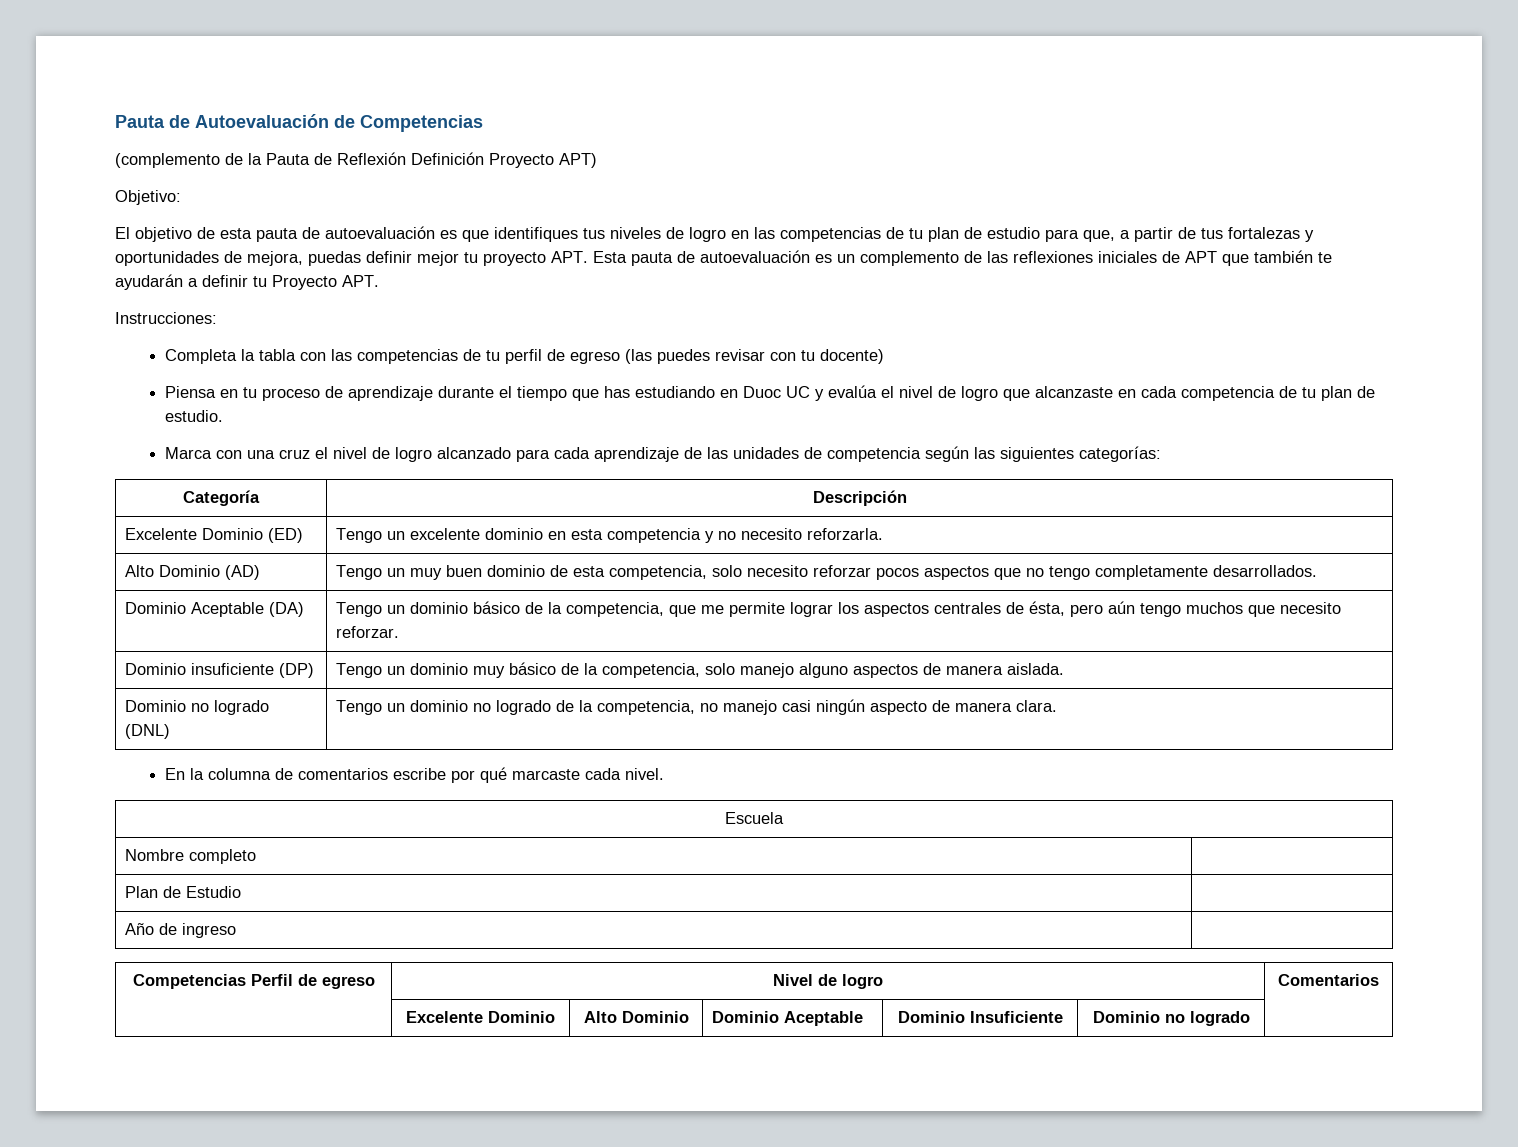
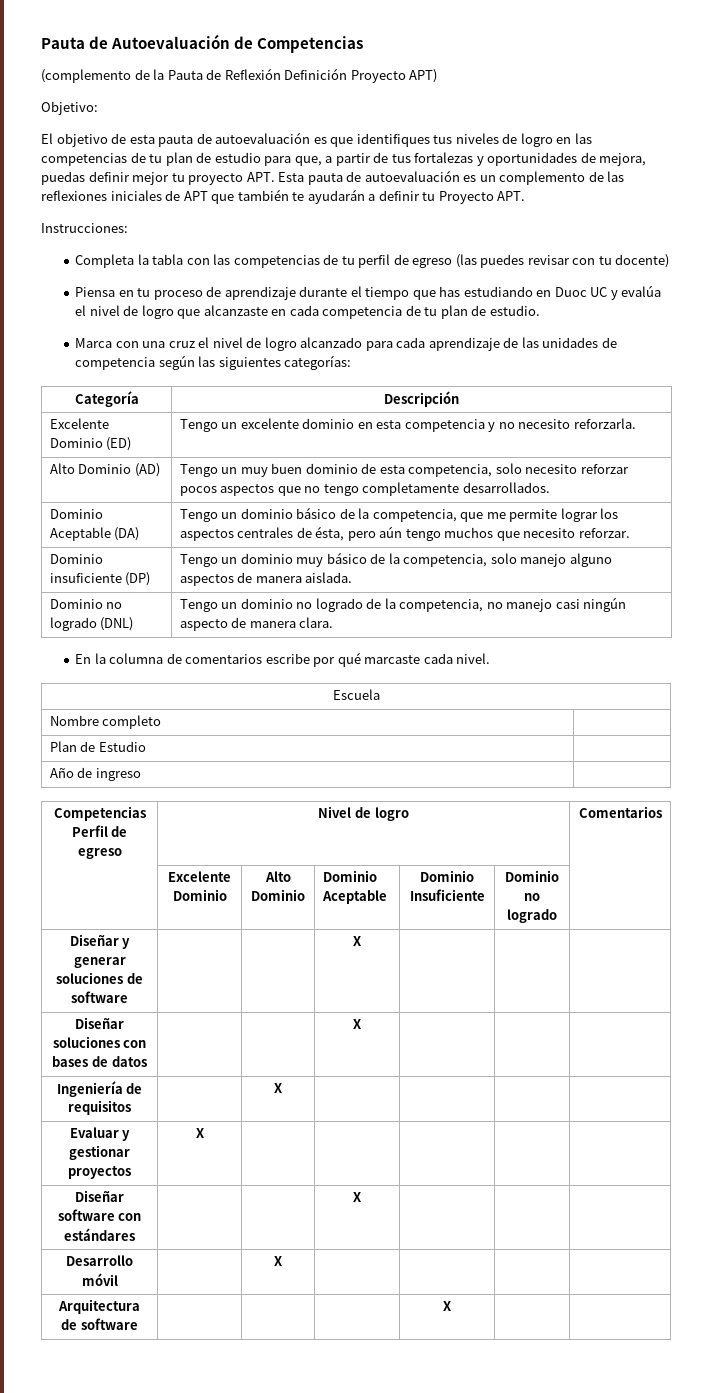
(1250, 1018) none -> [69,934,131,949] [73,957,126,968] [56,972,143,984] [71,991,128,1003] [353,936,362,946] [75,1017,124,1029] [52,1036,147,1048] [52,1056,147,1067] [353,1019,362,1029] [56,1081,143,1097] [68,1100,131,1115] [274,1083,282,1093] [69,1127,131,1141] [69,1145,130,1160] [68,1166,131,1179] [195,1128,204,1138] [75,1190,124,1202] [57,1209,142,1221] [64,1228,135,1241] [353,1192,362,1202] [66,1255,133,1266] [81,1273,118,1286] [274,1256,282,1266] [58,1299,140,1314] [61,1318,138,1330] [443,1301,452,1311] // Diseñar y generar soluciones de software | | | X | | | // Diseñar soluciones con bases de datos | | | X | | | // Ingeniería de requisitos | | X | | | | // Evaluar y gestionar proyectos | X | | | | | // Diseñar software con estándares | | | X | | | // Desarrollo móvil | | X | | | | // Arquitectura de software | | | | X | |

